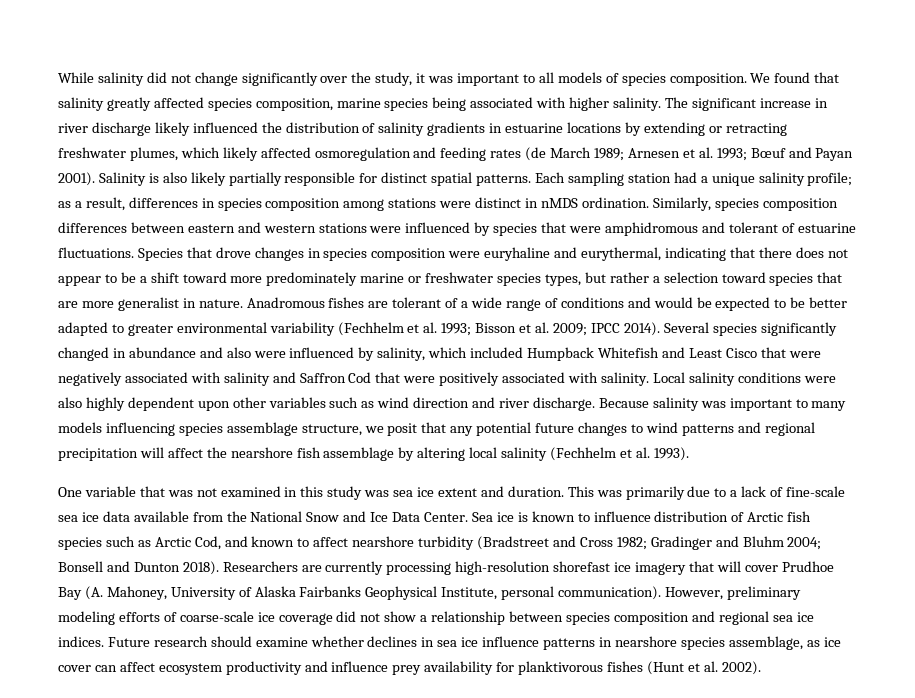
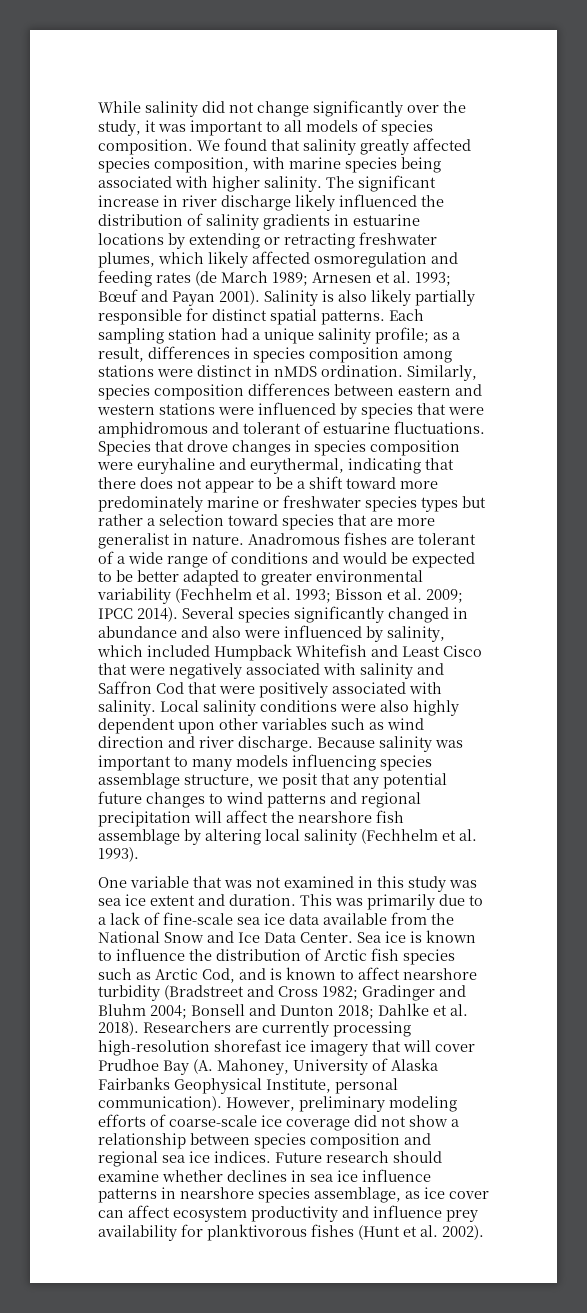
(333, 104) none -> [252,157,285,169] with
[544,274,581,286] types, -> [421,497,458,512] types
(651, 516) none -> [189,949,212,961] the
(248, 541) none -> [270,968,282,980] is
(180, 567) none -> [338,1003,468,1019] 2018; Dahlke et al.

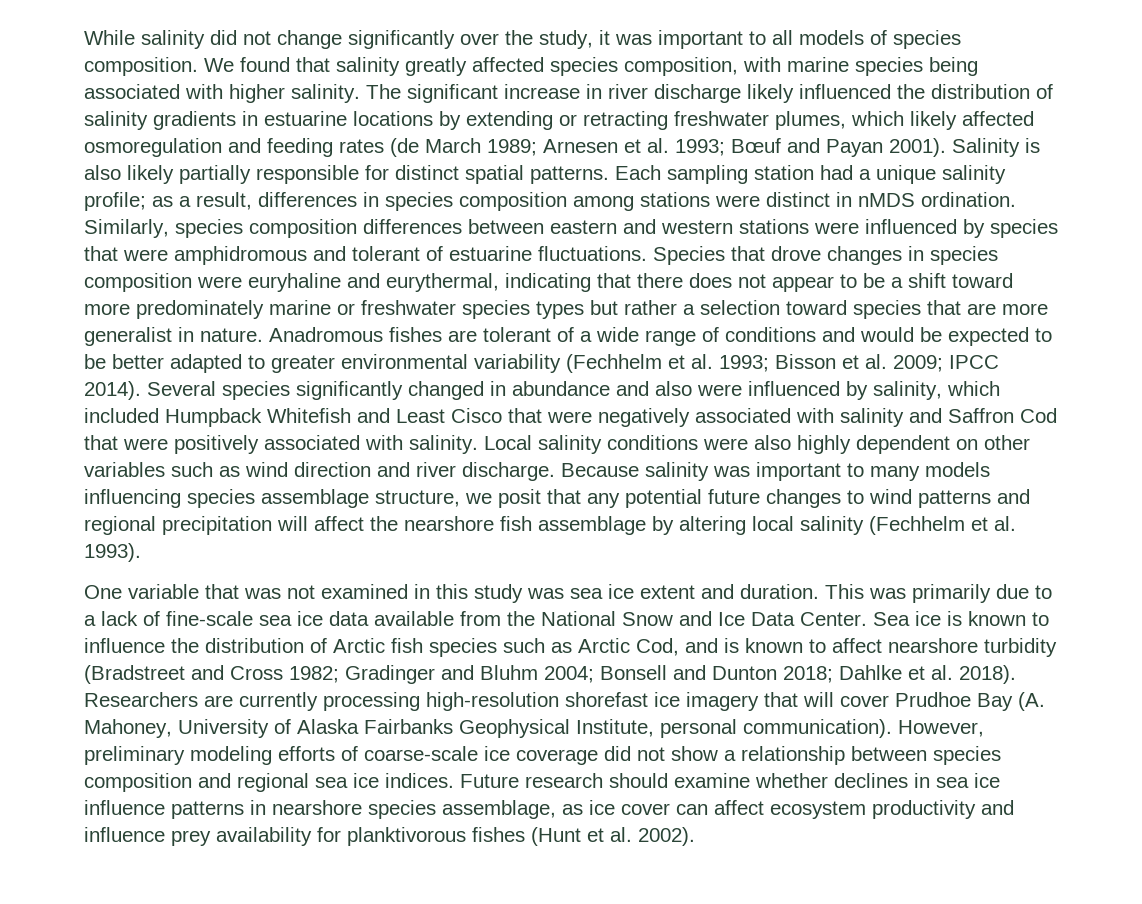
[178,722,215,734] upon -> [956,439,978,450] on

